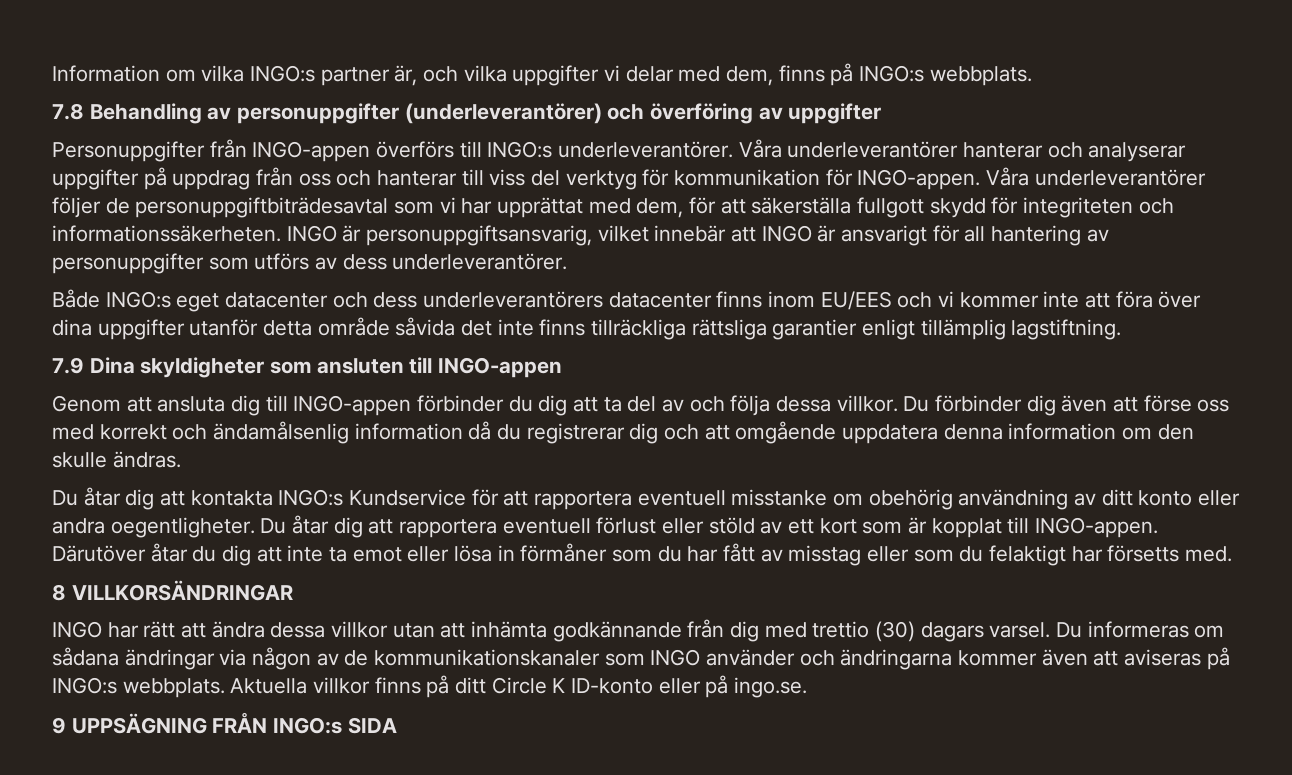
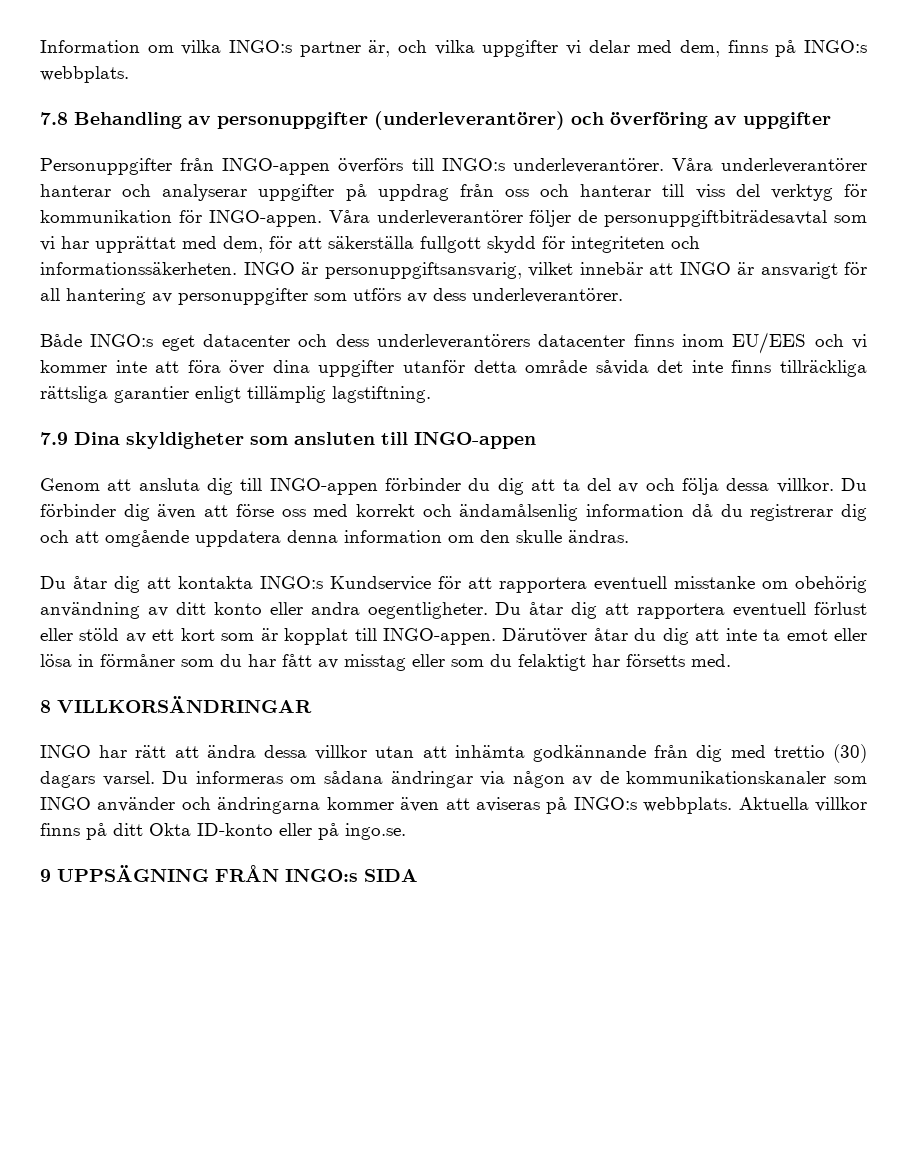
[491,677,566,694] Circle K -> [149,823,191,836] Okta

